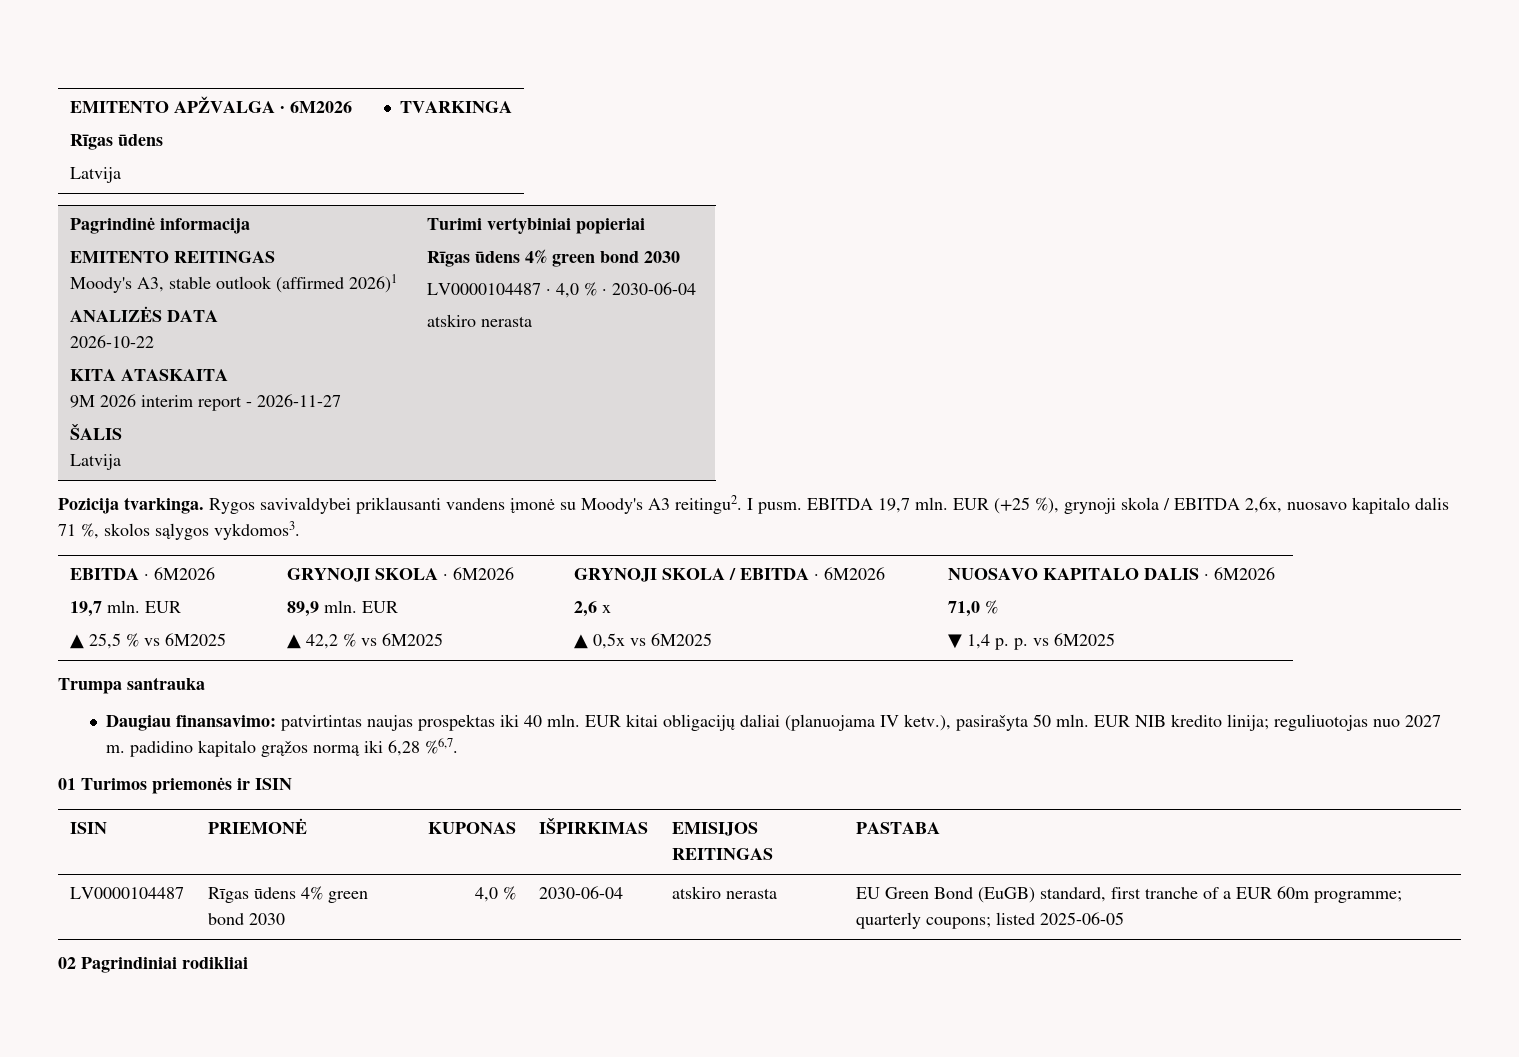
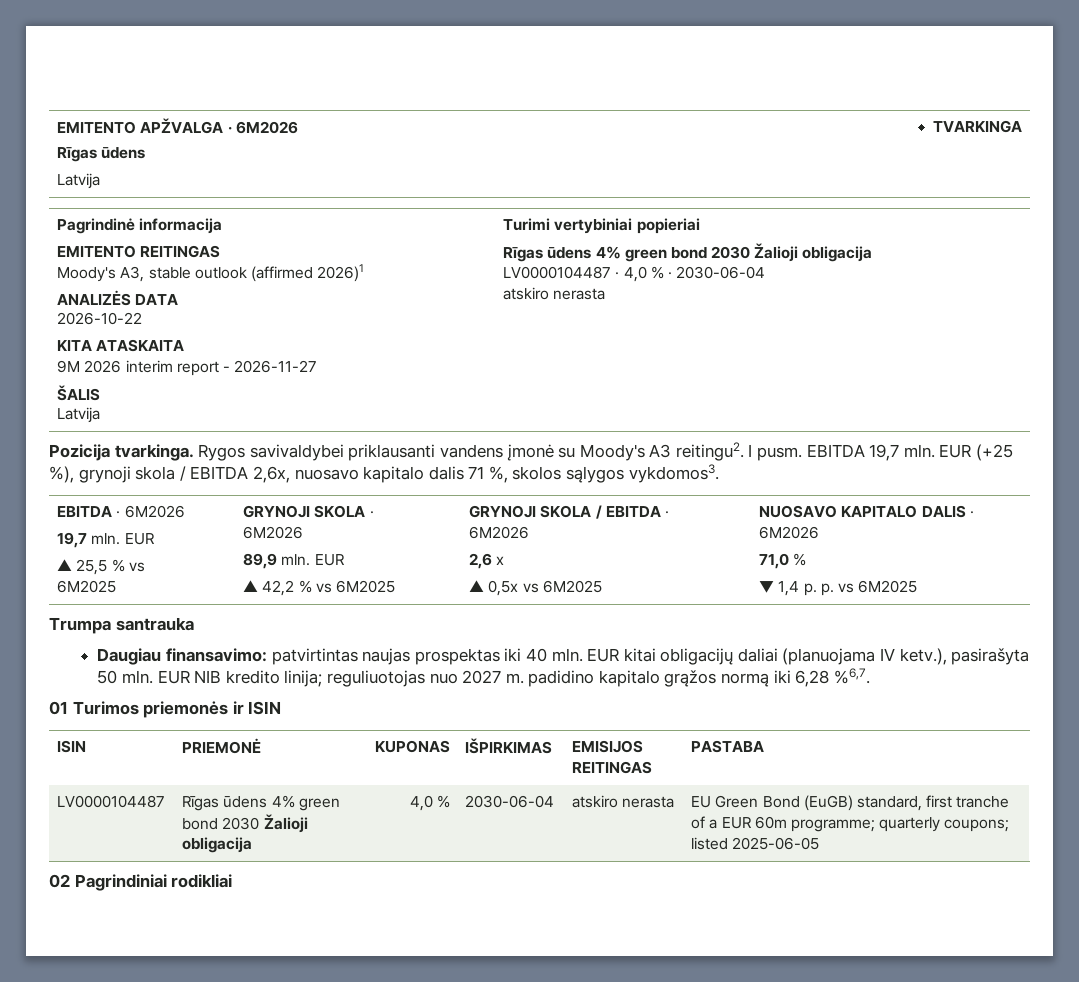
(680, 257) none -> [754,243,873,262] Žalioji obligacija
(285, 919) none -> [263,814,308,833] [182,837,253,853] Žalioji obligacija

